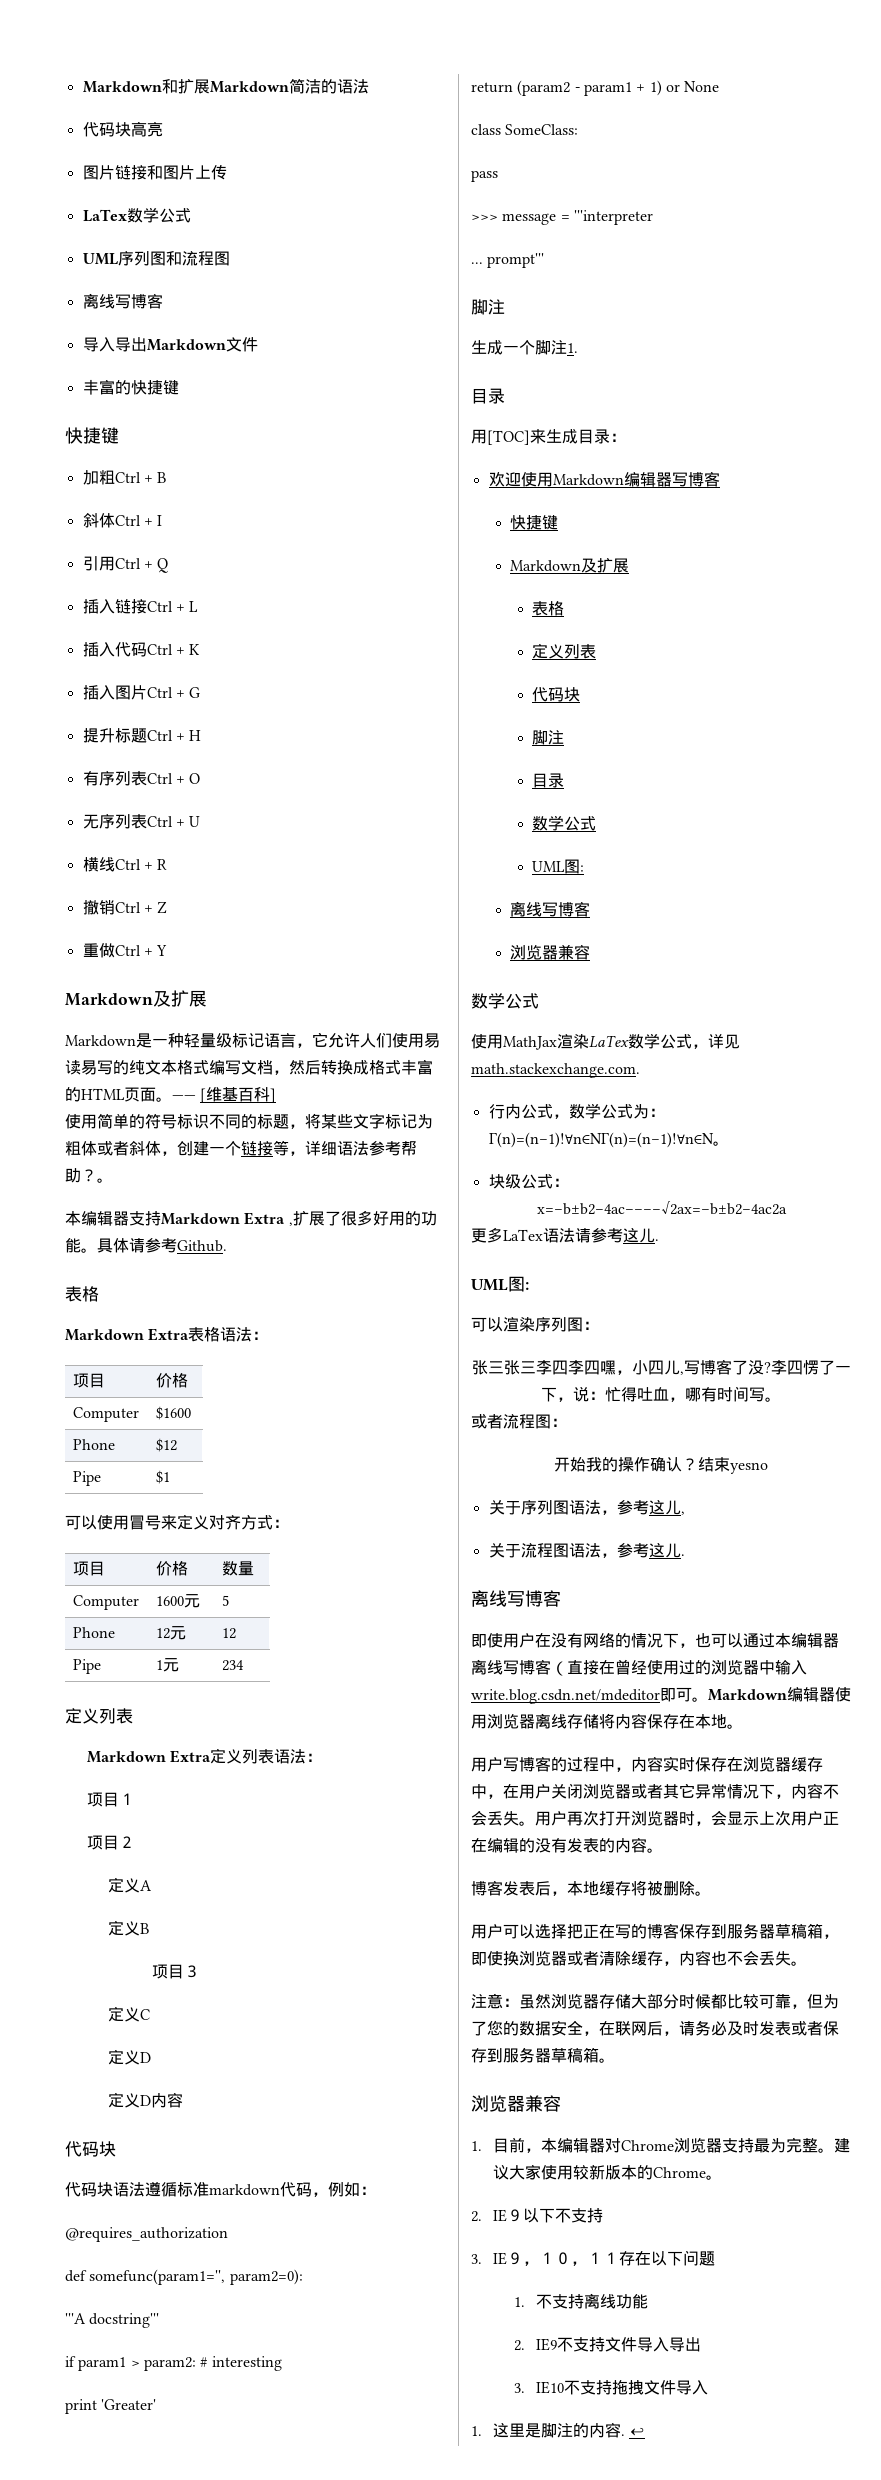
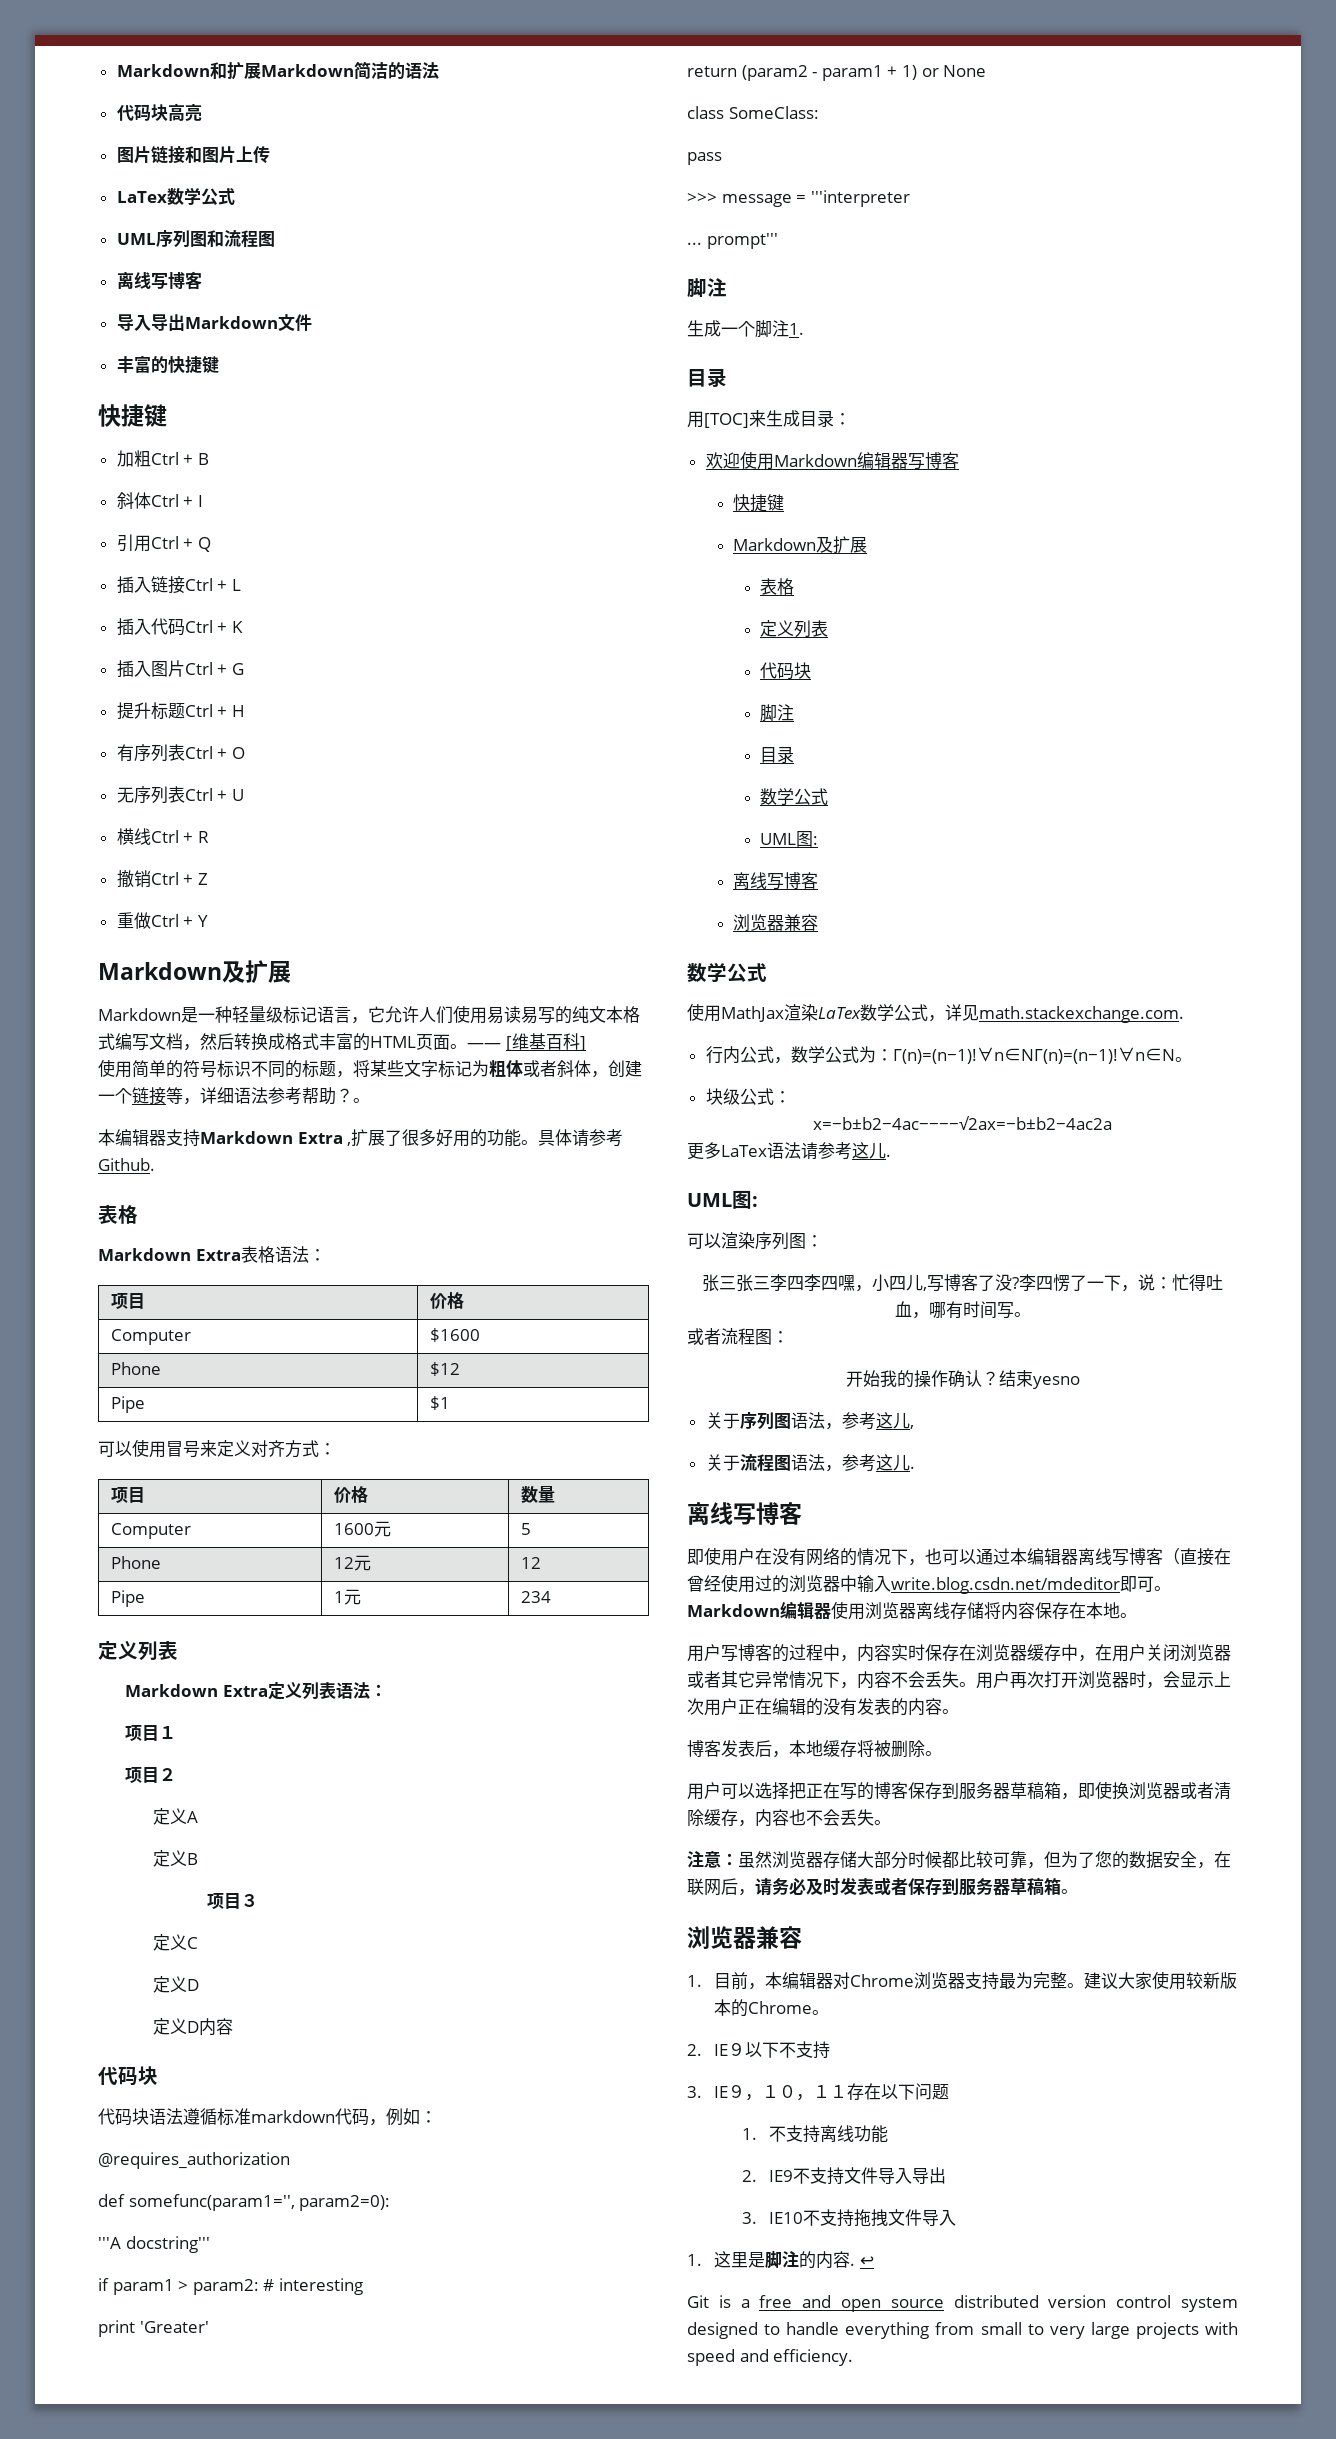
(646, 2431) none -> [687,2295,1238,2312] [687,2322,1238,2339] [687,2349,854,2366] // Git is a free and open source distributed version control system designed to handle everything from small to very large projects with speed and efficiency.

